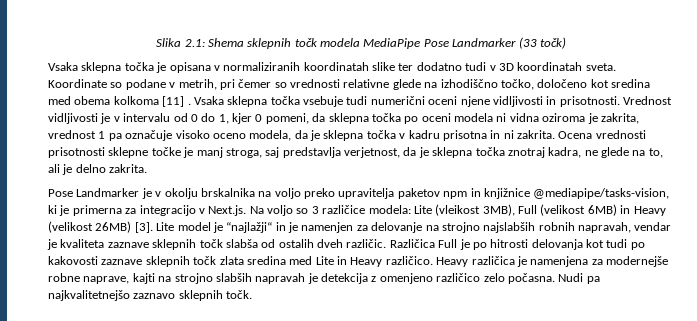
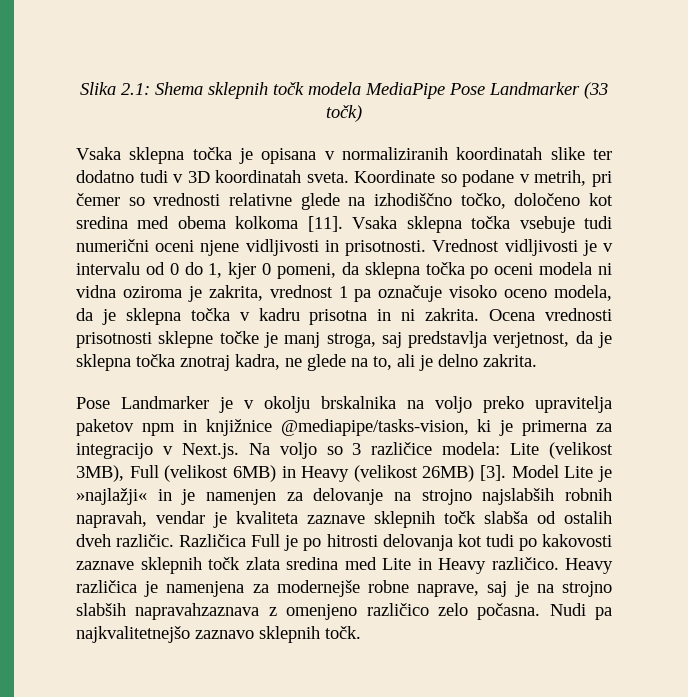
[162,96,191,107] [11] . -> [307,216,343,232] [11].
[435,204,481,216] (vleikost -> [548,442,613,459] (velikost
[156,222,273,233] Lite model je “najlažji“ -> [511,465,612,482] [76,488,147,505] Model Lite je »najlažji«
[132,273,155,284] kajti -> [487,581,529,597] saj je
[255,273,368,284] napravah je detekcija -> [135,603,260,620] napravahzaznava

